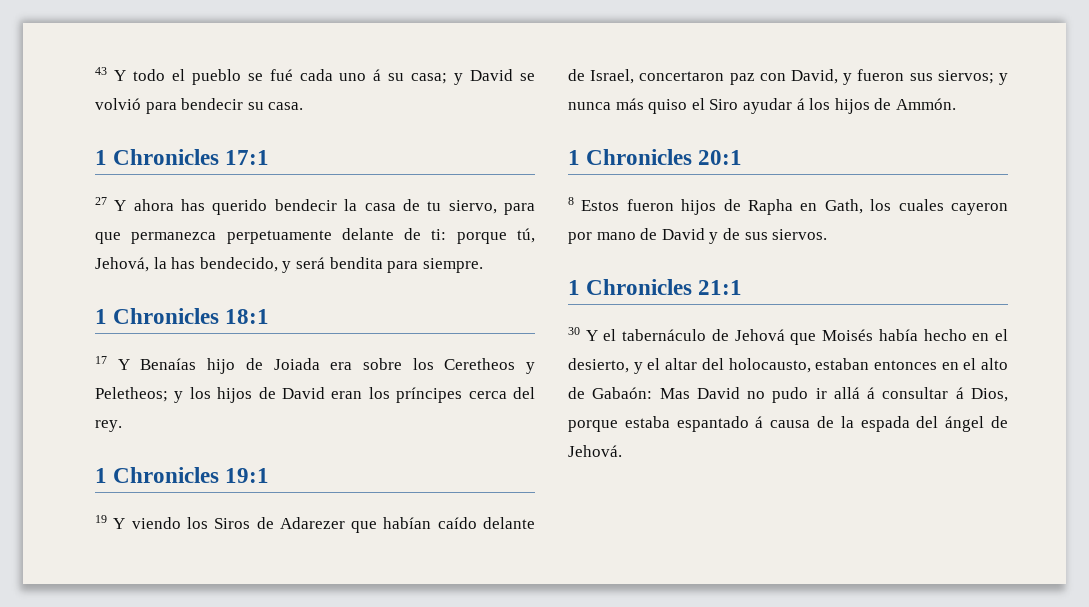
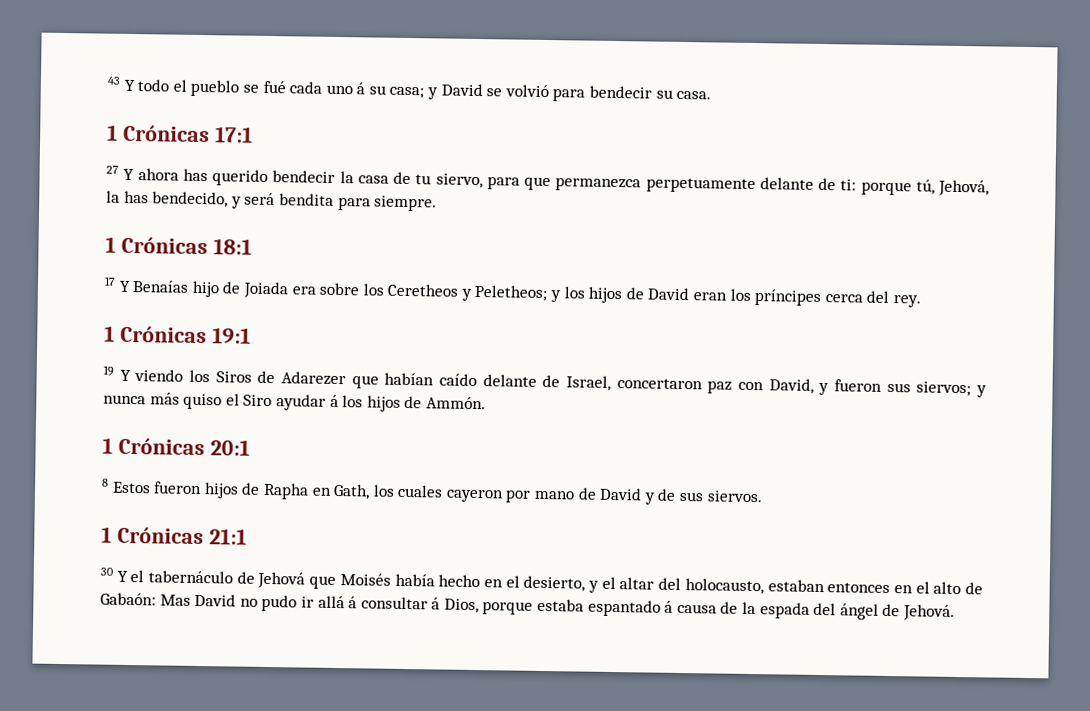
[113,149,220,165] Chronicles -> [122,124,210,143] Crónicas
[113,308,220,324] Chronicles -> [120,236,208,255] Crónicas
[113,467,220,483] Chronicles -> [119,325,207,344] Crónicas
[586,149,693,165] Chronicles -> [117,437,205,456] Crónicas
[586,279,693,295] Chronicles -> [116,526,204,545] Crónicas

